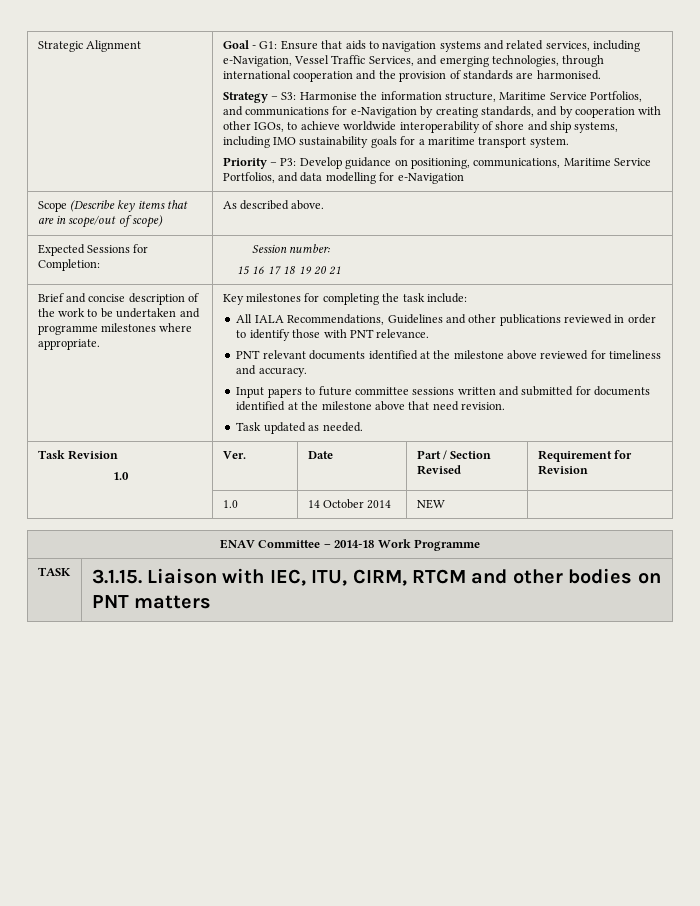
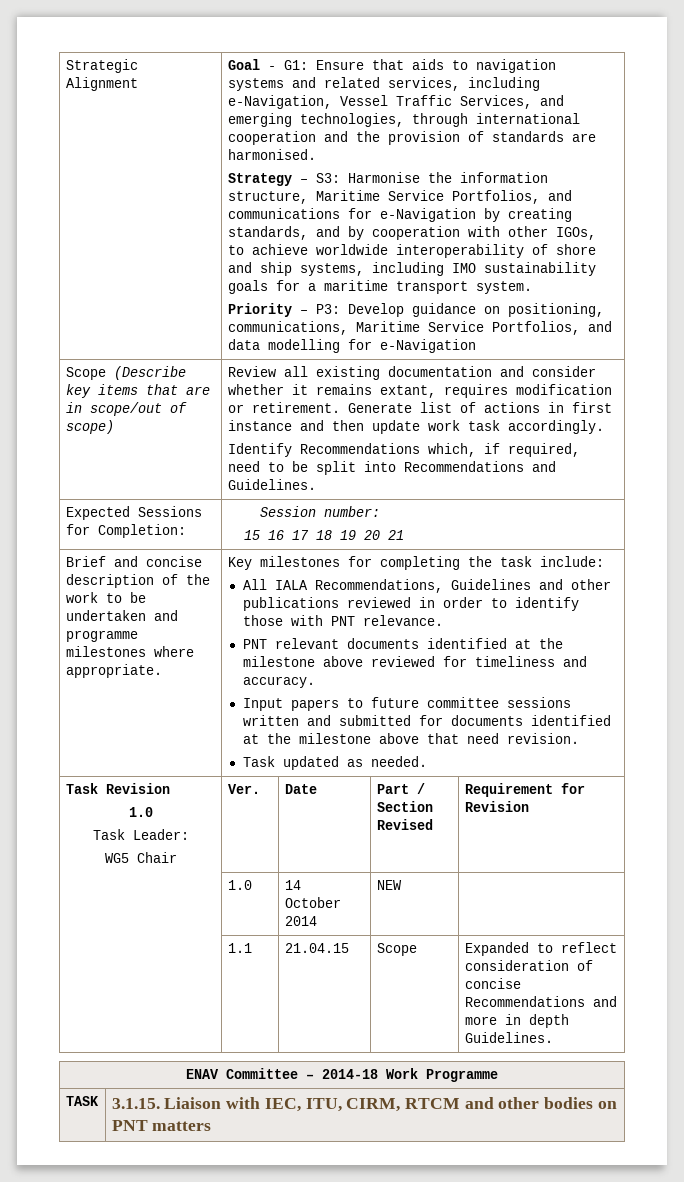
[222,200,325,210] As described above. -> [227,366,596,380] [227,384,612,398] [227,402,612,413] [227,420,604,434] [227,443,580,457] [227,461,556,475] [227,479,316,490] Review all existing documentation and consider whether it remains extant, requires modification or retirement. Generate list of actions in first instance and then update work task accordingly. // Identify Recommendations which, if required, need to be split into Recommendations and Guidelines.
(129, 476) none -> [92,829,189,840] [104,852,177,863] // Task Leader: // WG5 Chair
(445, 504) none -> [227,943,252,953] [284,943,349,953] [376,943,417,956] [464,942,617,956] [464,960,593,971] [464,978,521,989] [464,996,617,1007] [464,1014,569,1028] [464,1032,553,1043] // | 1.1 | 21.04.15 | Scope | Expanded to reflect consideration of concise Recommendations and more in depth Guidelines.

